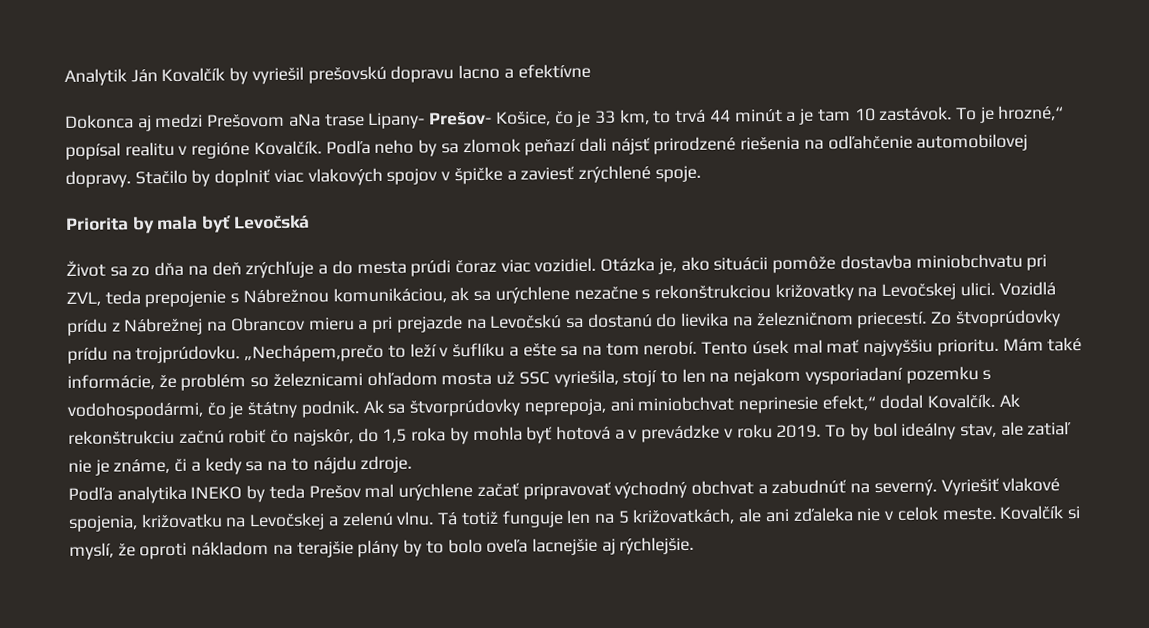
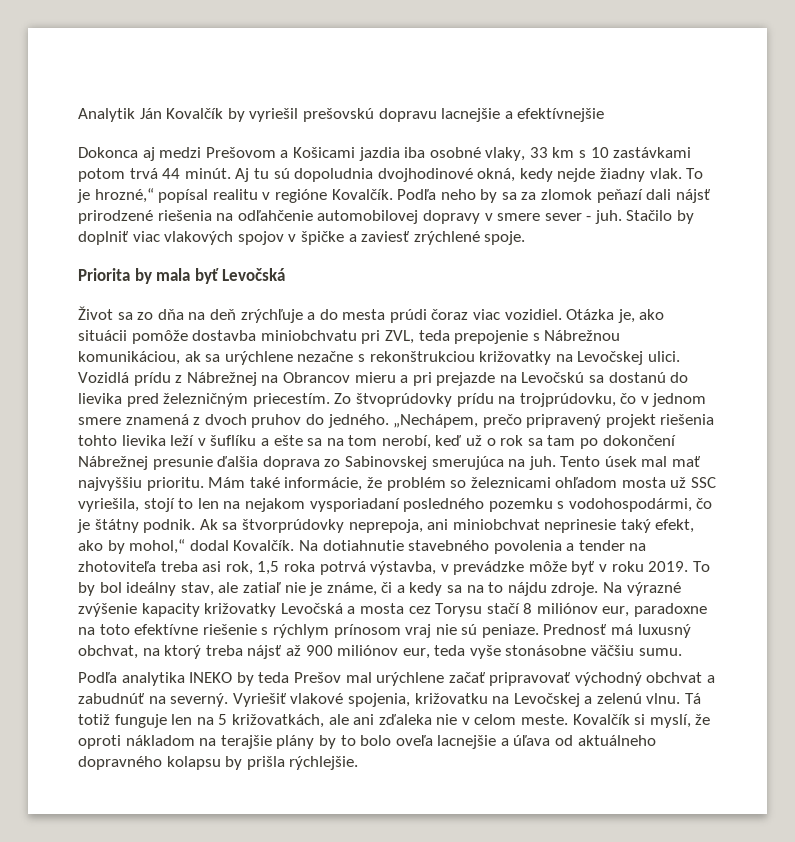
[458,63,591,80] lacno a efektívne -> [441,108,605,122] lacnejšie a efektívnejšie
[288,106,953,130] aNa trase Lipany- Prešov- Košice, čo je 33 km, to trvá 44 minút a je tam 10 zastávok. -> [280,147,692,161] [78,168,682,182] a Košicami jazdia iba osobné vlaky, 33 km s 10 zastávkami potom trvá 44 minút. Aj tu sú dopoludnia dvojhodinové okná, kedy nejde žiadny vlak.
(459, 148) none -> [521,192,537,200] za
[65,170,131,188] dopravy. -> [422,210,622,224] dopravy v smere sever - juh.
[732,311,928,329] na železničnom priecestí. -> [126,393,330,407] pred železničným priecestím.
[135,343,406,364] trojprúdovku. „Nechápem,prečo to -> [519,393,707,407] [78,414,715,428] [78,435,166,446] trojprúdovku, čo v jednom smere znamená z dvoch pruhov do jedného. „Nechápem, prečo pripravený projekt riešenia tohto lievika
[643,340,698,356] nerobí. -> [381,435,676,449] [78,456,556,470] nerobí, keď už o rok sa tam po dokončení Nábrežnej presunie ďalšia doprava zo Sabinovskej smerujúca na juh.
(903, 375) none -> [403,498,485,512] posledného
[821,393,1020,411] [68,424,721,446] efekt,“ dodal Kovalčík. Ak rekonštrukciu začnú robiť čo najskôr, do 1,5 roka by mohla byť hotová a v prevádzke -> [620,519,695,533] [78,539,647,554] [78,561,595,575] taký efekt, ako by mohol,“ dodal Kovalčík. Na dotiahnutie stavebného povolenia a tender na zhotoviteľa treba asi rok, 1,5 roka potrvá výstavba, v prevádzke môže byť
(413, 464) none -> [603,582,681,596] [78,603,708,617] [78,624,691,638] [78,645,682,659] Na výrazné zvýšenie kapacity križovatky Levočská a mosta cez Torysu stačí 8 miliónov eur, paradoxne na toto efektívne riešenie s rýchlym prínosom vraj nie sú peniaze. Prednosť má luxusný obchvat, na ktorý treba nájsť až 900 miliónov eur, teda vyše stonásobne väčšiu sumu.
[896,506,939,521] celok -> [474,714,517,725] celom
[601,538,616,555] aj -> [500,735,656,746] [78,756,285,770] a úľava od aktuálneho dopravného kolapsu by prišla

